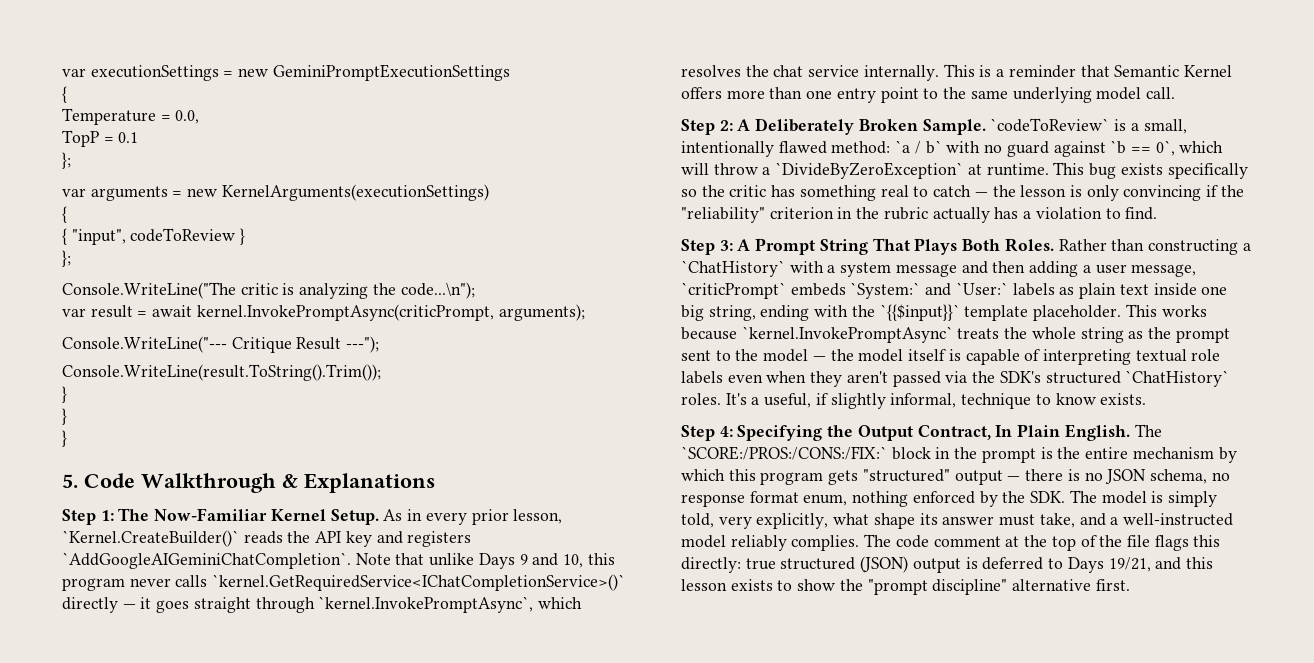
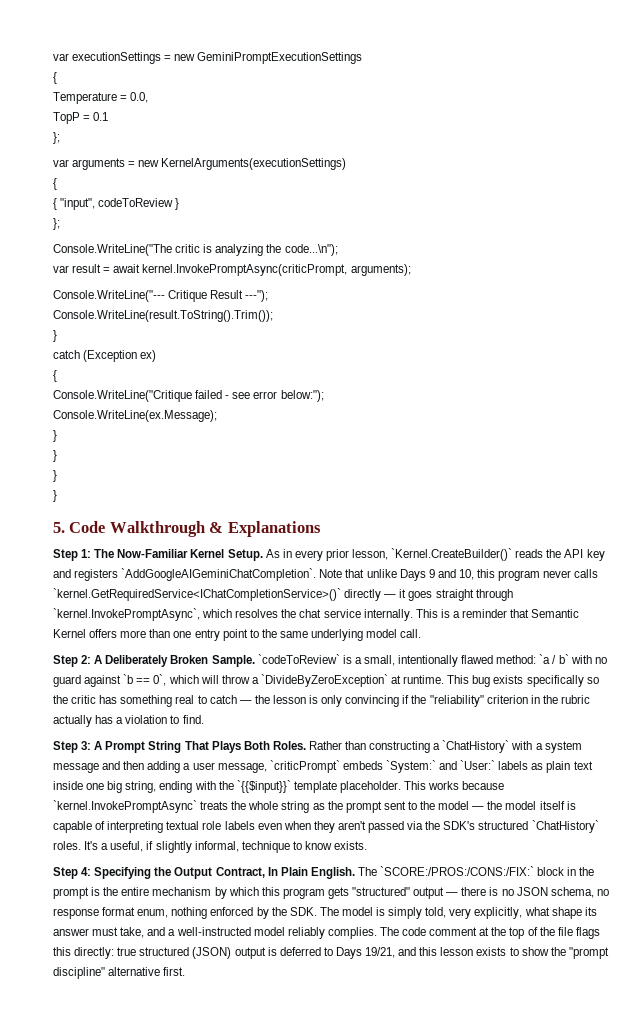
(67, 394) none -> [53,350,157,362] [53,370,57,382] [53,390,324,402] [53,410,217,422] [53,430,57,442] [53,450,57,462] // catch (Exception ex) // { // Console.WriteLine("Critique failed - see error below:"); // Console.WriteLine(ex.Message); // } // }

